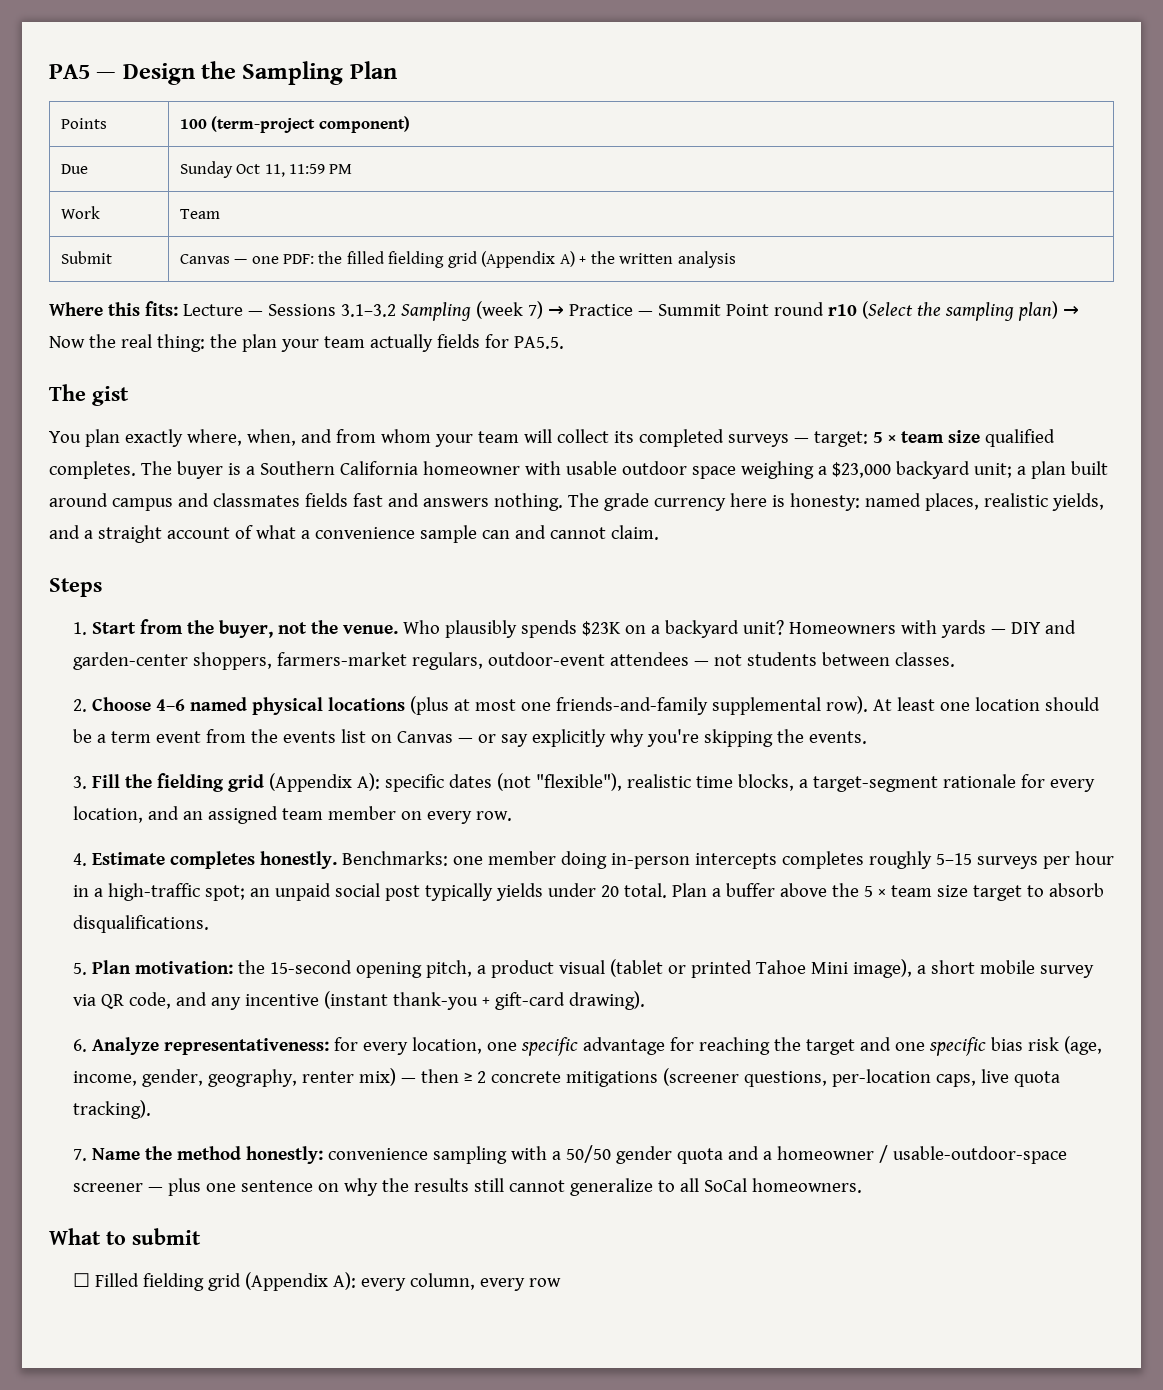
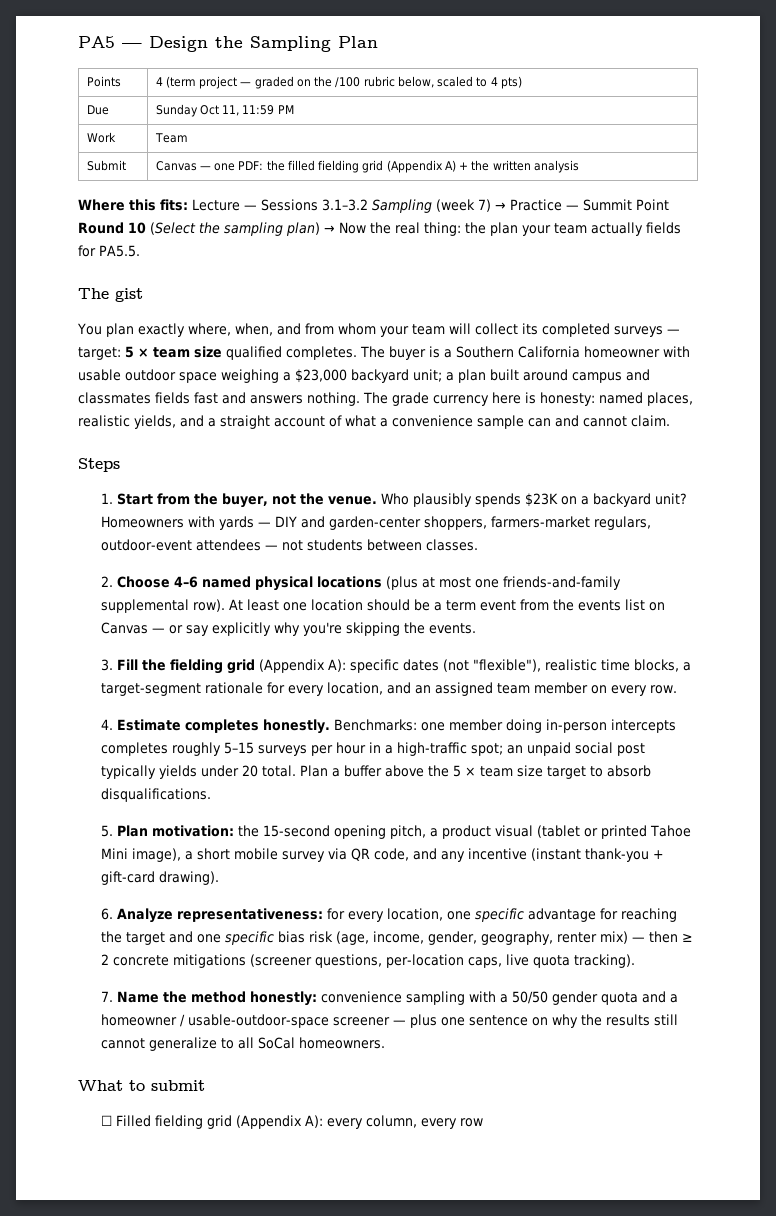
[179,116,410,133] 100 (term-project component) -> [155,76,522,89] 4 (term project — graded on the /100 rubric below, scaled to 4 pts)
[773,302,857,316] round r10 -> [78,222,146,234] Round 10

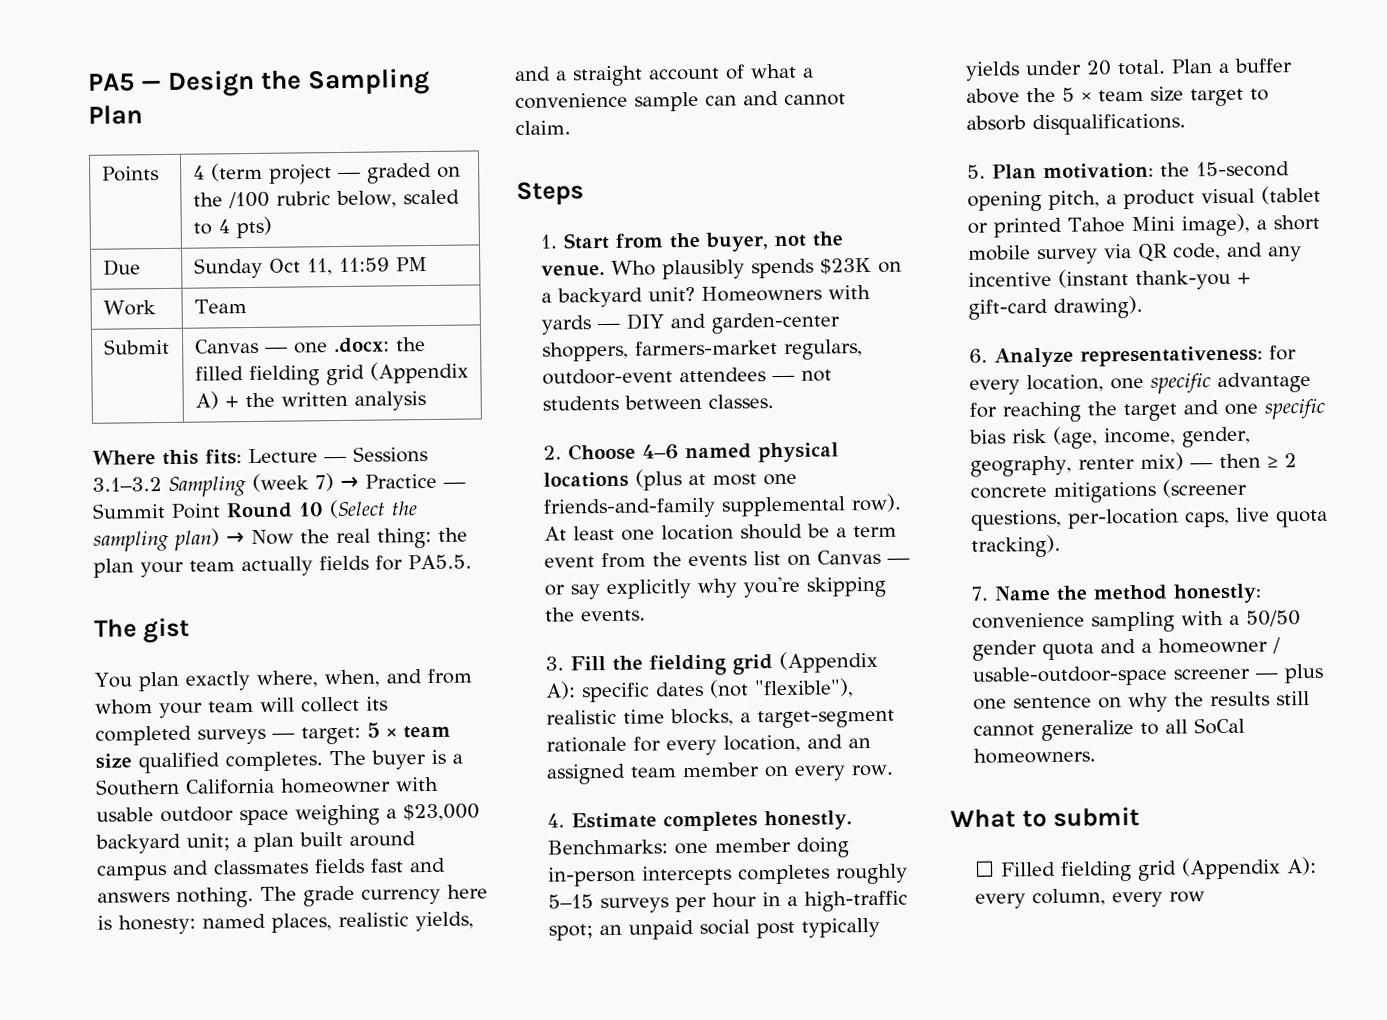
[238,161,264,170] PDF: -> [333,337,390,354] .docx:

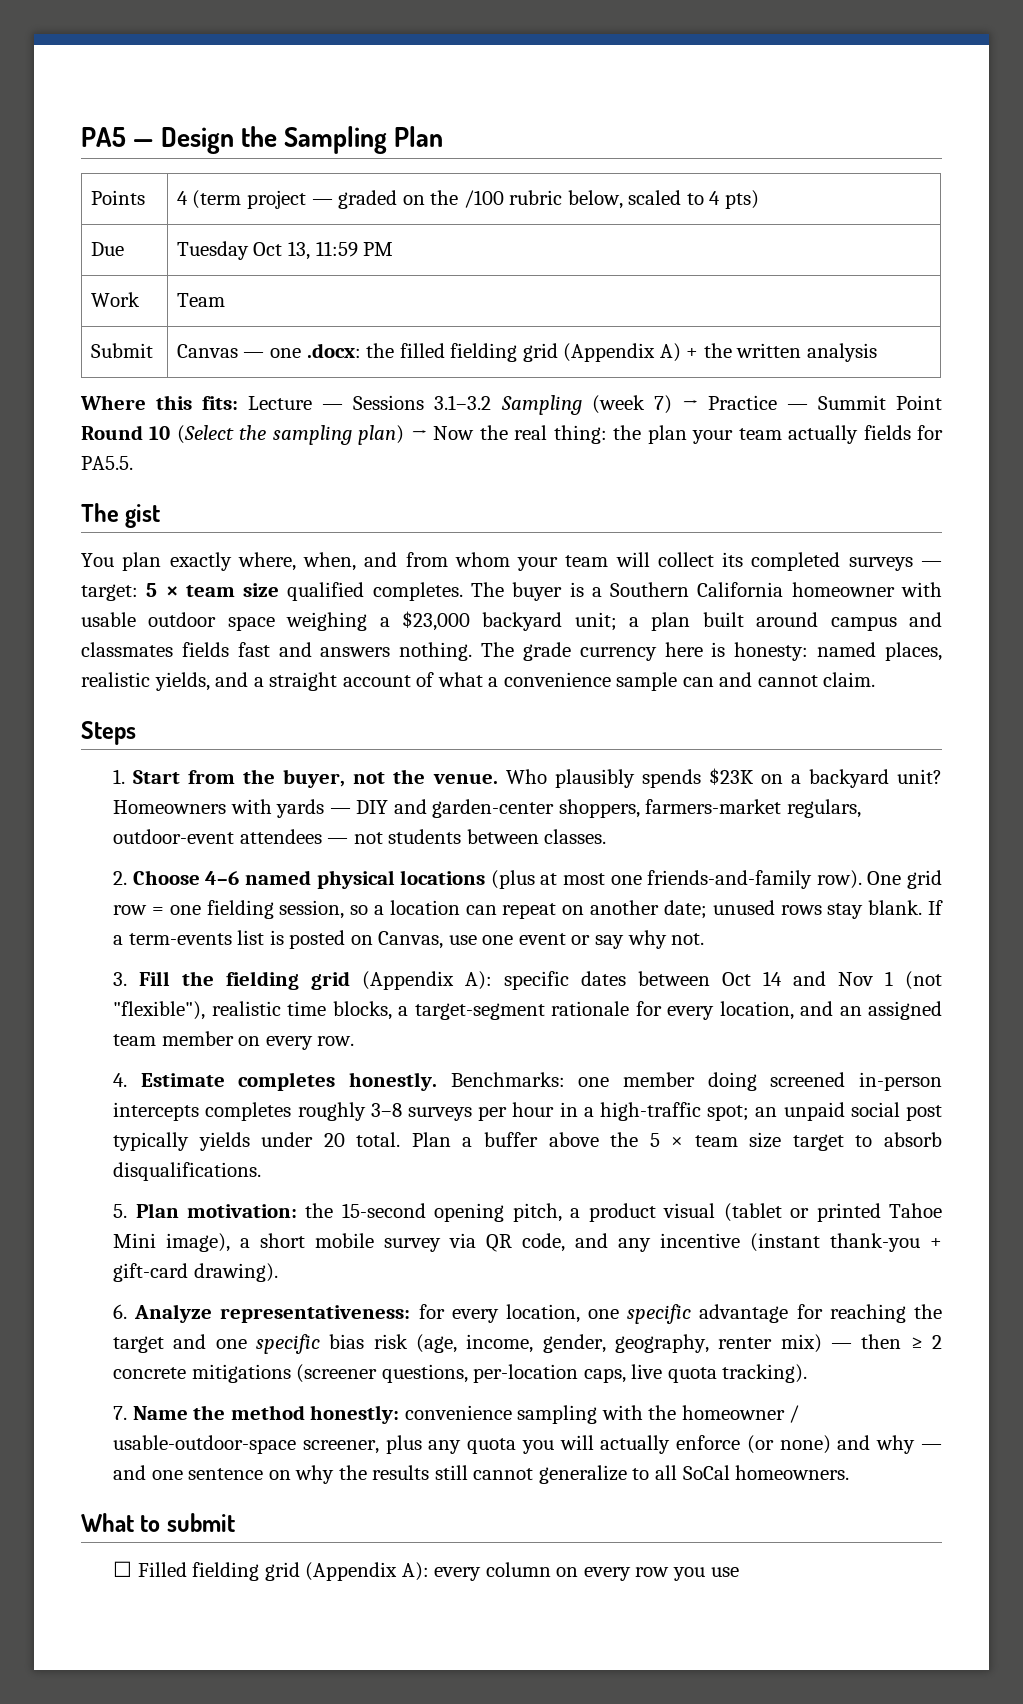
[193,257,333,279] Sunday Oct 11, -> [176,241,310,260] Tuesday Oct 13,
[721,493,903,517] [544,523,898,541] [544,549,911,569] [544,576,887,600] [545,607,647,622] supplemental row). At least one location should be a term event from the events list on Canvas — or say explicitly why you're skipping the events. -> [816,870,943,889] [113,900,943,919] [113,930,705,949] row). One grid row = one fielding session, so a location can repeat on another date; unused rows stay blank. If a term-events list is posted on Canvas, use one event or say why not.
(705, 689) none -> [638,971,894,986] between Oct 14 and Nov 1
(850, 847) none -> [770,1072,846,1087] screened
[548,894,595,909] 5–15 -> [370,1103,402,1117] 3–8
[1229,610,1302,627] [972,637,1282,661] [972,663,1325,687] a 50/50 gender quota and a homeowner / usable-outdoor-space screener — plus -> [648,1405,800,1423] [113,1435,942,1454] [113,1465,147,1480] the homeowner / usable-outdoor-space screener, plus any quota you will actually enforce (or none) and why — and
[1032,888,1206,908] column, every row -> [485,1562,739,1581] column on every row you use

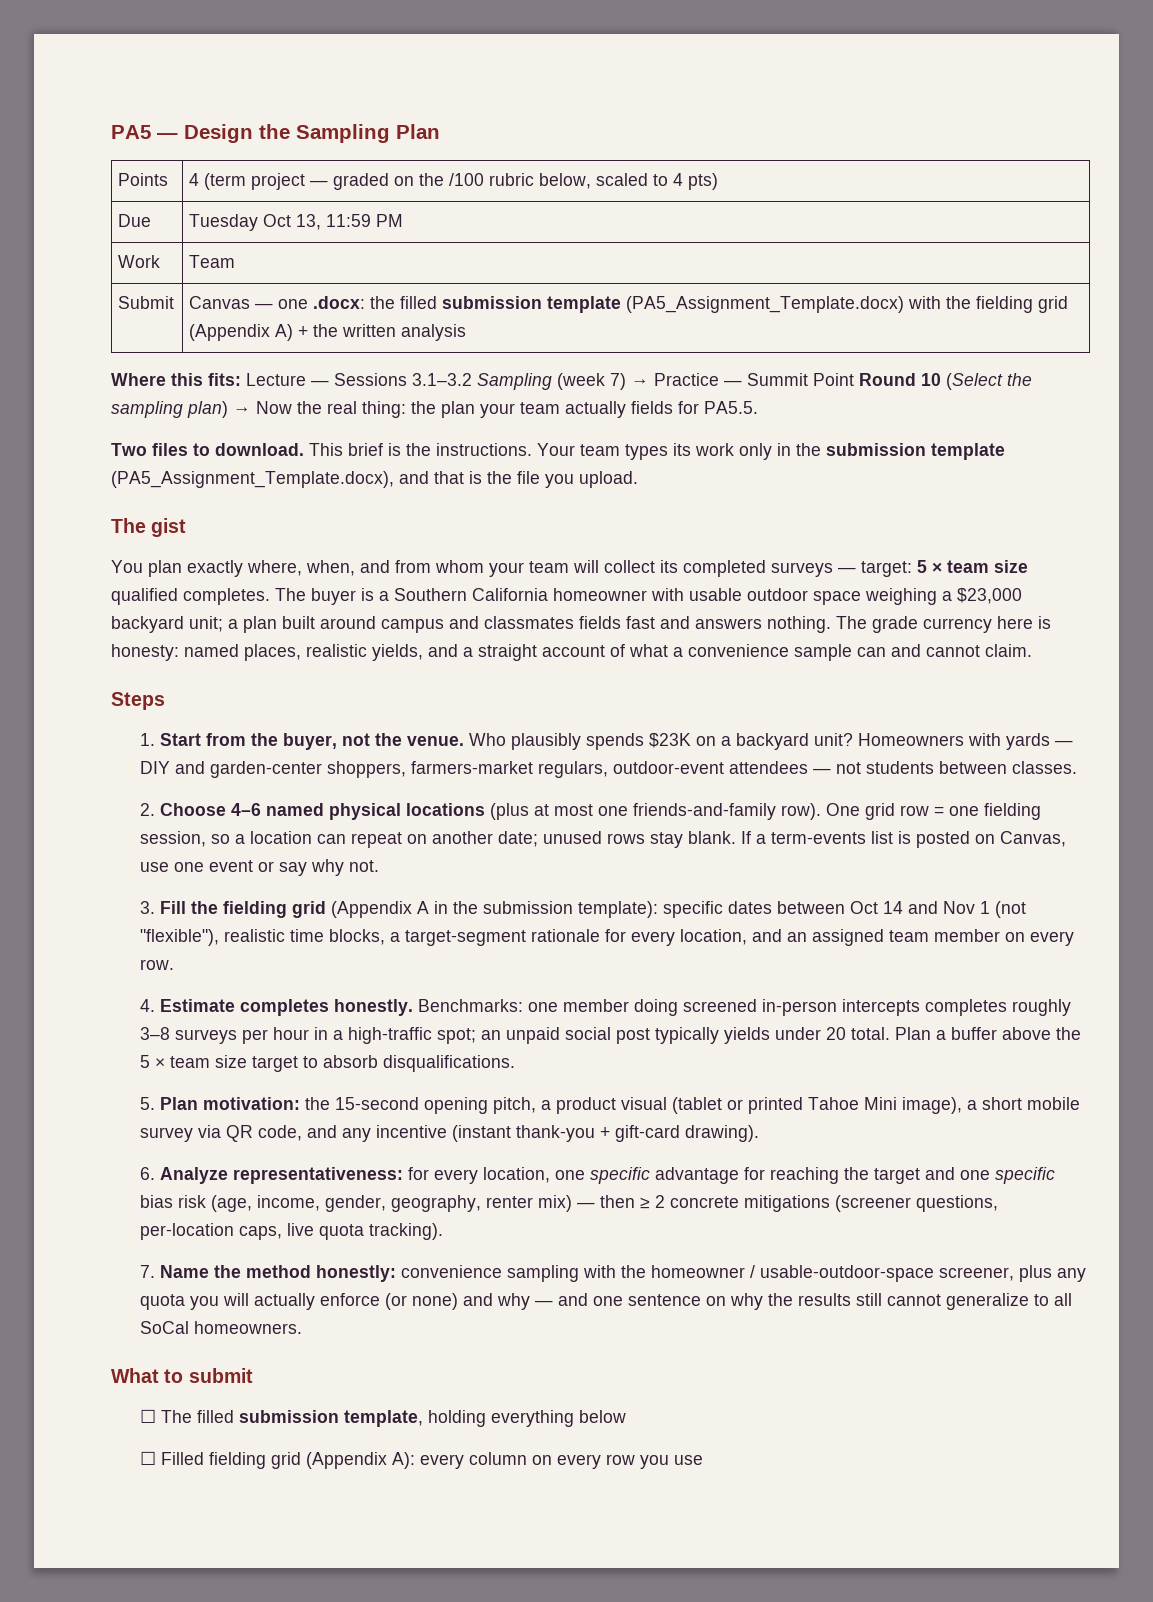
(445, 350) none -> [442,296,972,313] submission template (PA5_Assignment_Template.docx) with the
(133, 463) none -> [111,443,1005,460] [111,471,638,488] // Two files to download. This brief is the instructions. Your team types its work only in the submission template (PA5_Assignment_Template.docx), and that is the file you upload.
[465,971,493,990] A): -> [416,901,658,918] A in the submission template):
(235, 1522) none -> [139,1409,626,1427] // ☐ The filled submission template, holding everything below

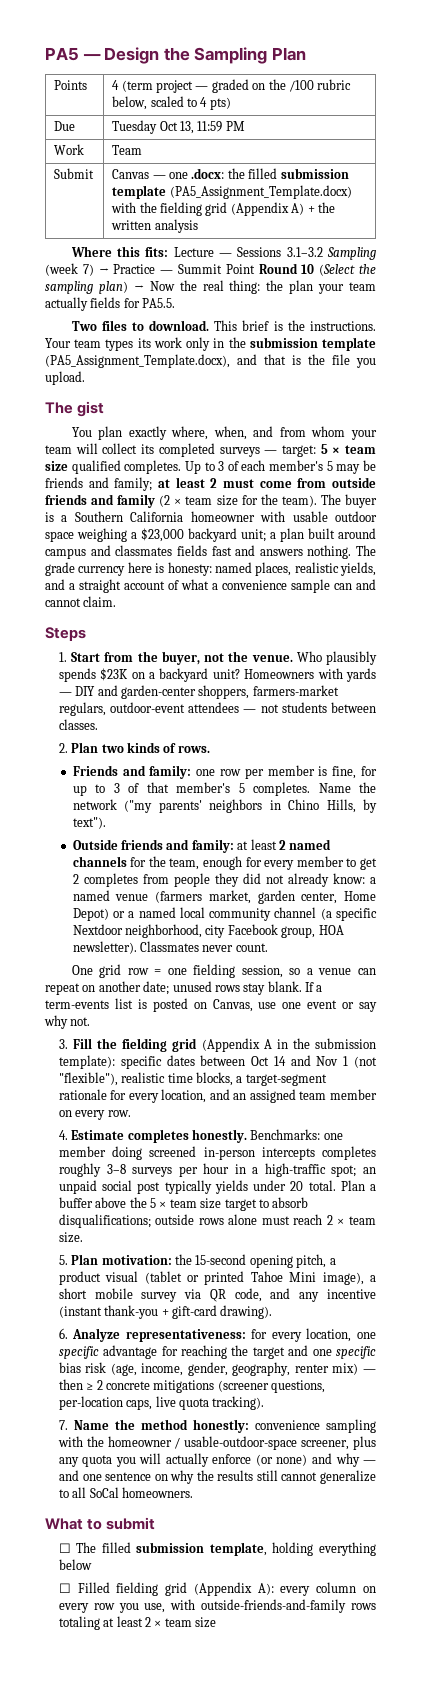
(270, 596) none -> [184,460,376,474] [45,477,376,491] [45,494,317,508] Up to 3 of each member's 5 may be friends and family; at least 2 must come from outside friends and family (2 × team size for the team).
[159,803,821,820] Choose 4–6 named physical locations (plus at most one friends-and-family row). -> [71,742,210,753] [72,765,377,779] [72,782,377,796] [72,799,378,813] [72,817,106,829] [72,839,332,853] [72,856,377,870] [72,873,376,887] [72,890,377,904] [72,907,378,921] [72,924,344,938] [72,941,268,954] Plan two kinds of rows. // Friends and family: one row per member is fine, for up to 3 of that member's 5 completes. Name the network ("my parents' neighbors in Chino Hills, by text"). // Outside friends and family: at least 2 named channels for the team, enough for every member to get 2 completes from people they did not already know: a named venue (farmers market, garden center, Home Depot) or a named local community channel (a specific Nextdoor neighborhood, city Facebook group, HOA newsletter). Classmates never count. //
[249,831,312,844] location -> [318,968,352,975] venue
[382,1055,515,1072] disqualifications. -> [58,1214,377,1228] [58,1232,83,1243] disqualifications; outside rows alone must reach 2 × team size.
[673,1455,703,1465] use -> [144,1599,376,1613] [58,1616,217,1630] use, with outside-friends-and-family rows totaling at least 2 × team size

